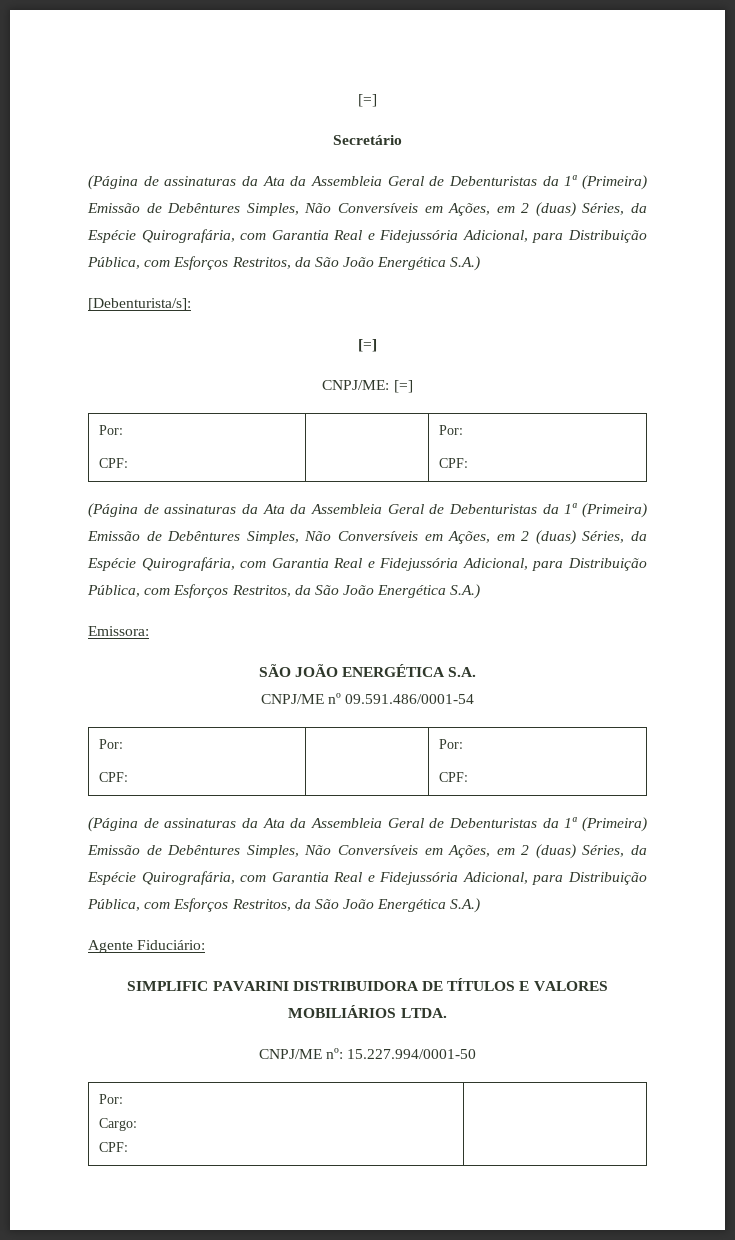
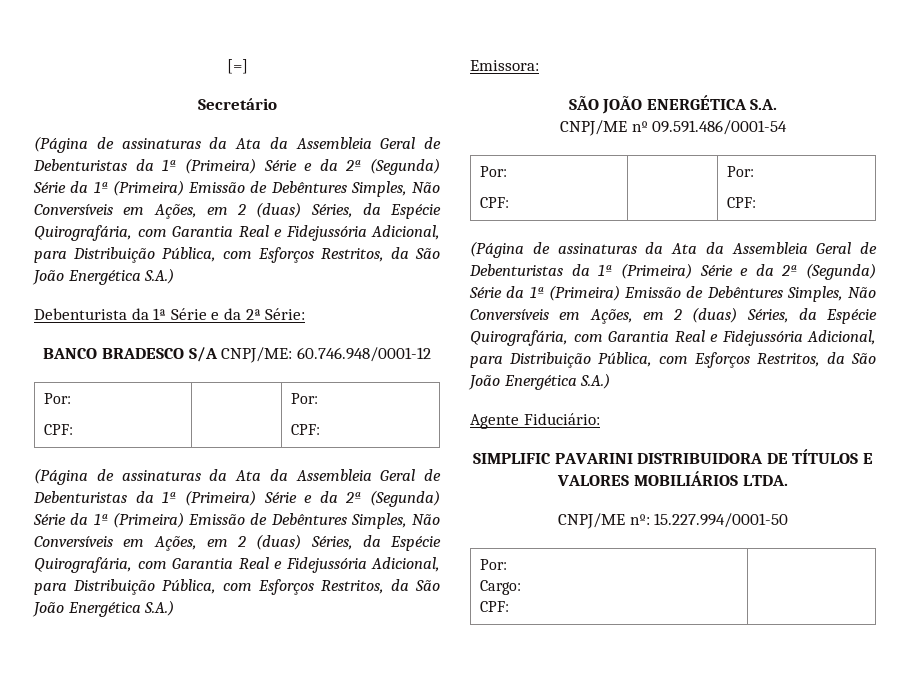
(647, 182) none -> [263,158,440,175] [33,180,184,196] Série e da 2ª (Segunda) Série da 1ª (Primeira)
[88,298,191,311] [358,339,377,352] [322,380,413,393] [Debenturista/s]: // [=] // CNPJ/ME: [=] -> [34,308,306,320] [43,347,431,363] Debenturista da 1ª Série e da 2ª Série: // BANCO BRADESCO S/A CNPJ/ME: 60.746.948/0001-12
(647, 510) none -> [263,490,440,507] [33,512,184,528] Série e da 2ª (Segunda) Série da 1ª (Primeira)
(647, 824) none -> [699,263,876,280] [469,285,620,301] Série e da 2ª (Segunda) Série da 1ª (Primeira)

